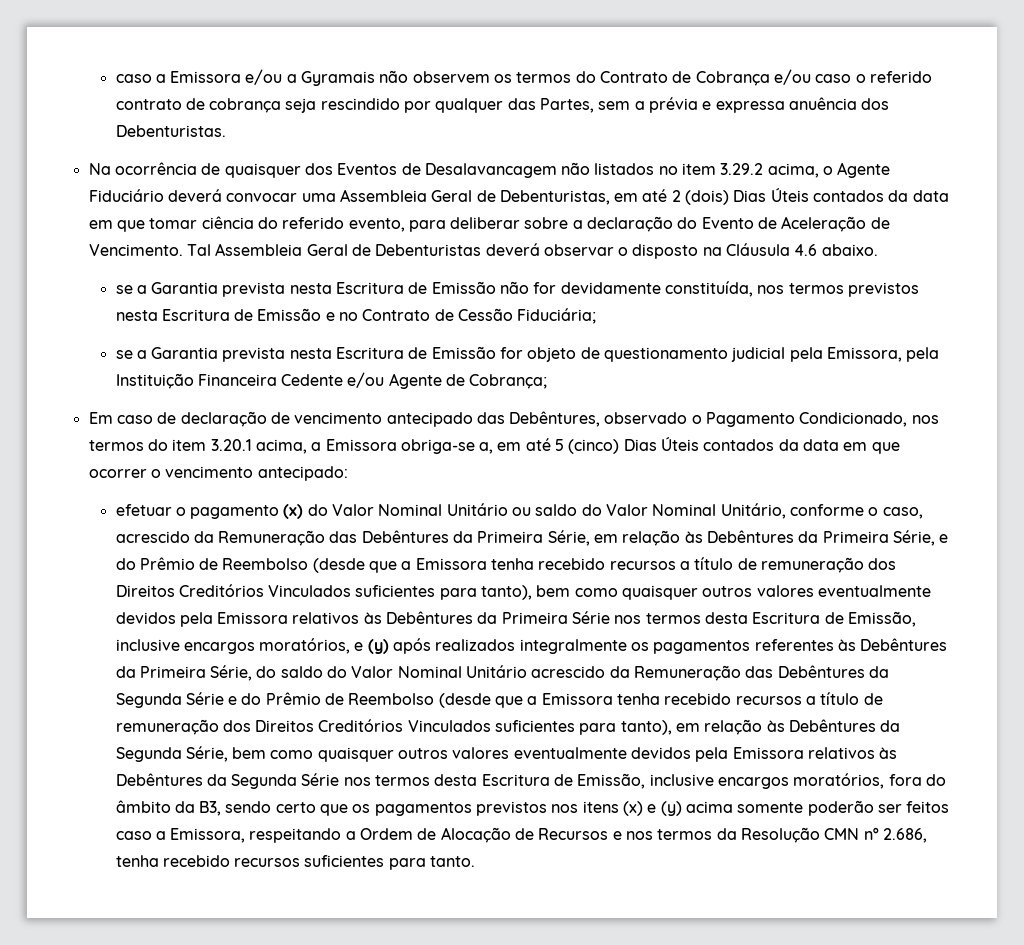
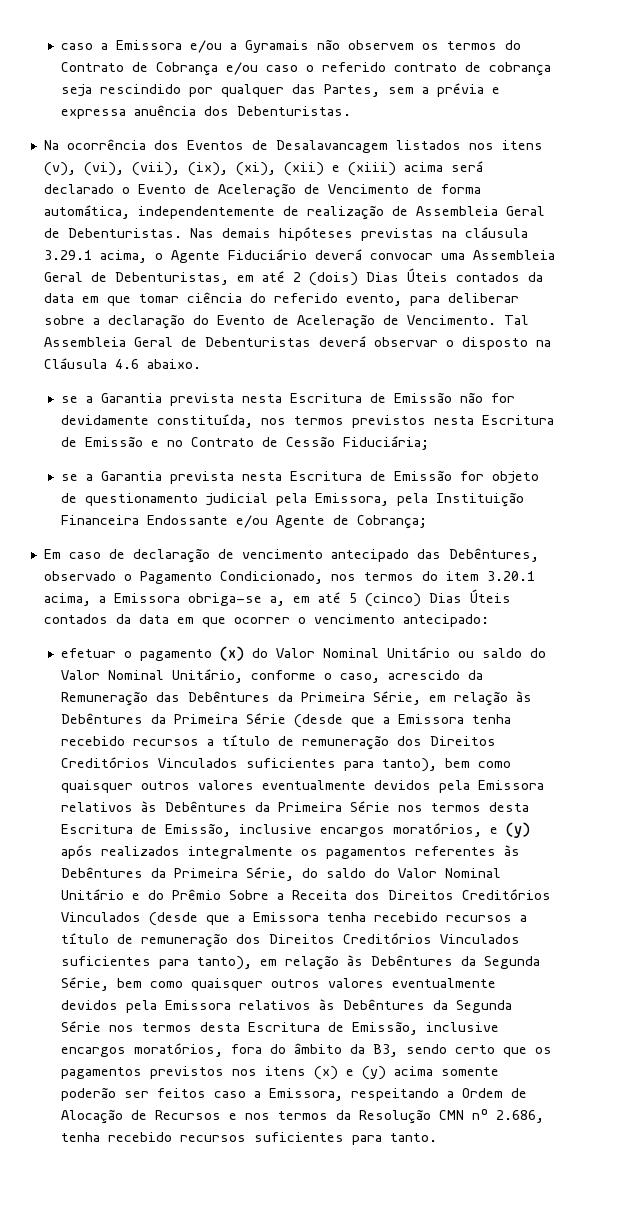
[201,163,301,178] de quaisquer -> (146, 144) none
[561,162,764,175] não listados no item 3.29.2 -> [395,140,543,150] [43,161,483,176] [43,183,481,198] [43,205,545,220] [43,227,528,241] [43,250,92,260] listados nos itens (v), (vi), (vii), (ix), (xi), (xii) e (xiii) acima será declarado o Evento de Aceleração de Vencimento de forma automática, independentemente de realização de Assembleia Geral de Debenturistas. Nas demais hipóteses previstas na cláusula 3.29.1
[281,374,344,386] Cedente -> [147,515,229,525] Endossante
[892,530,949,546] [115,557,309,570] Série, e do Prêmio de Reembolso -> [246,713,287,724] Série
[531,665,889,681] [115,692,435,708] acrescido da Remuneração das Debêntures da Segunda Série e do Prêmio de Reembolso -> [132,889,552,900] [61,912,142,922] e do Prêmio Sobre a Receita dos Direitos Creditórios Vinculados

